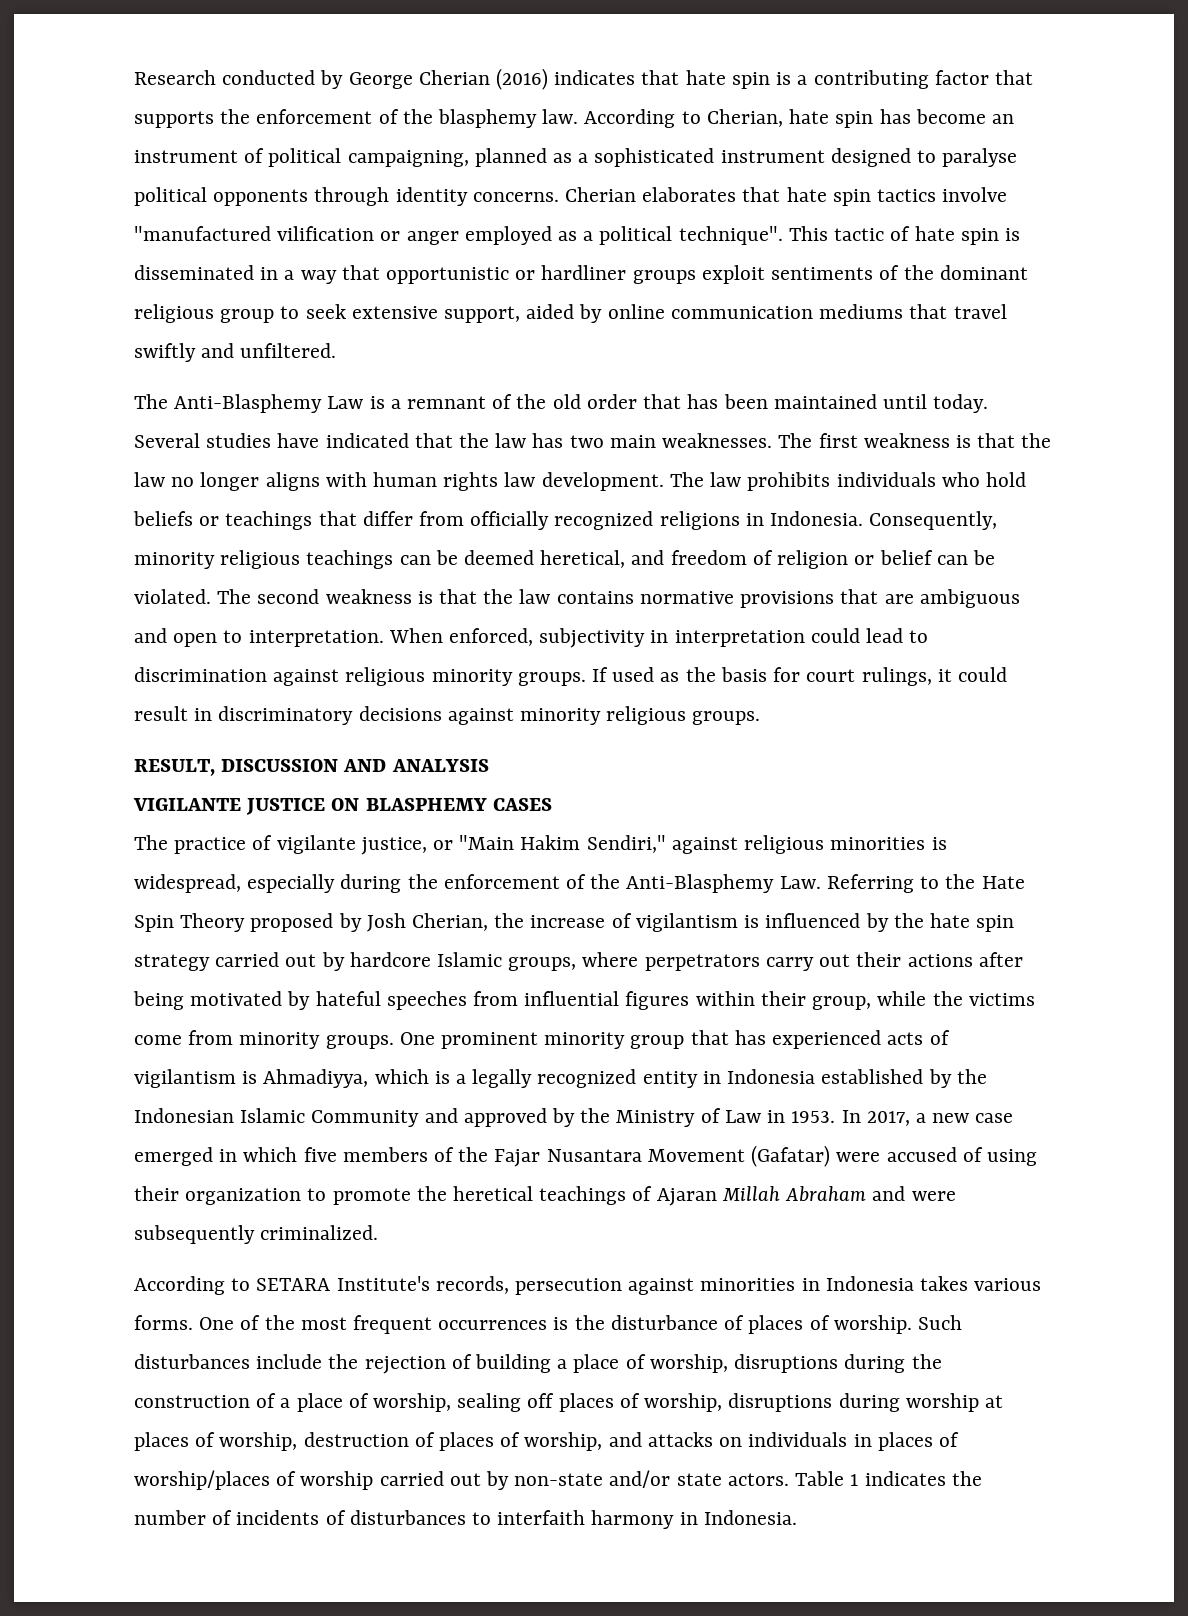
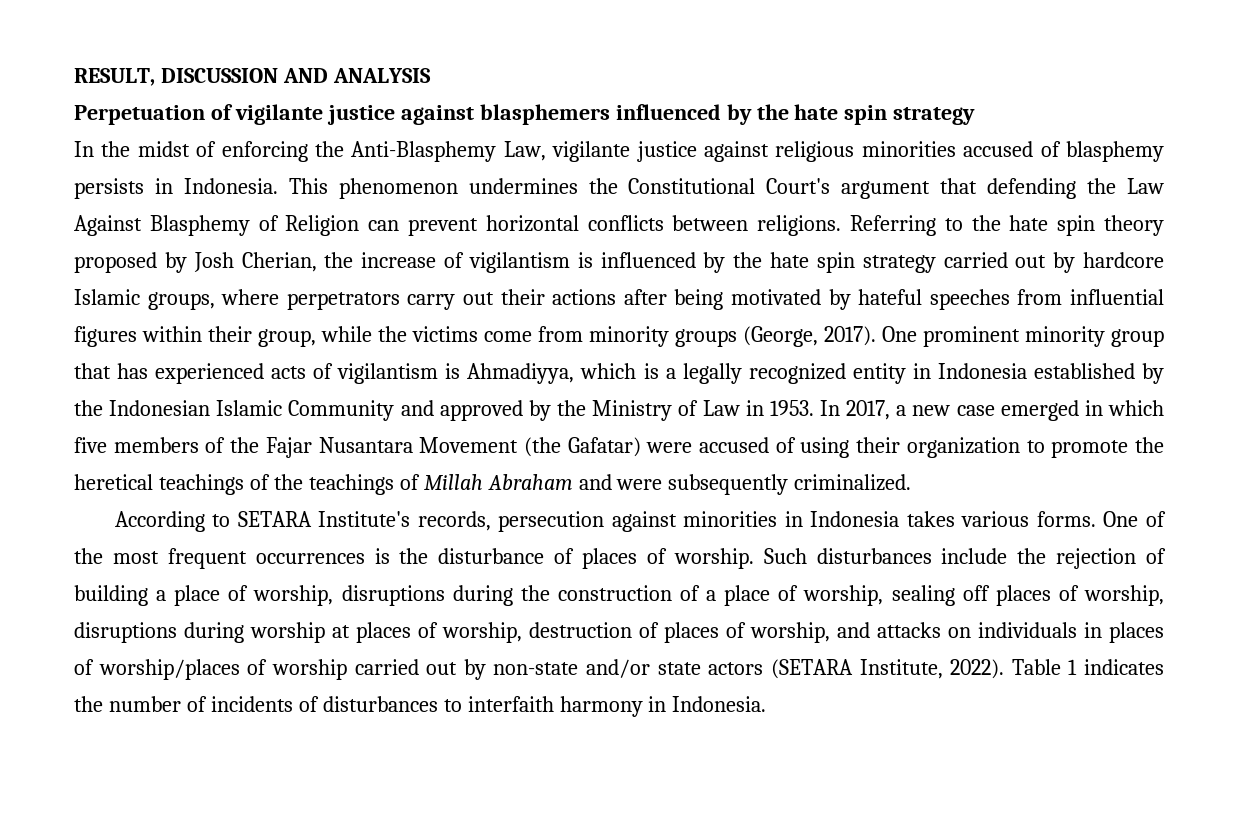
[134,68,1033,90] [134,109,1014,128] [134,148,1018,167] [134,187,1008,206] [134,226,1020,245] [134,265,1028,284] [134,304,1007,323] [134,343,337,362] [134,394,989,413] [134,433,1052,448] [134,472,1026,491] [133,511,998,530] [134,550,995,569] [134,589,1020,608] [134,628,929,648] [134,667,1007,686] [134,706,761,725] [134,759,489,776] [133,798,552,815] [134,835,947,855] [134,874,1025,893] [134,913,246,932] Research conducted by George Cherian (2016) indicates that hate spin is a contributing factor that supports the enforcement of the blasphemy law. According to Cherian, hate spin has become an instrument of political campaigning, planned as a sophisticated instrument designed to paralyse political opponents through identity concerns. Cherian elaborates that hate spin tactics involve "manufactured vilification or anger employed as a political technique". This tactic of hate spin is disseminated in a way that opportunistic or hardliner groups exploit sentiments of the dominant religious group to seek extensive support, aided by online communication mediums that travel swiftly and unfiltered. // The Anti-Blasphemy Law is a remnant of the old order that has been maintained until today. Several studies have indicated that the law has two main weaknesses. The first weakness is that the law no longer aligns with human rights law development. The law prohibits individuals who hold beliefs or teachings that differ from officially recognized religions in Indonesia. Consequently, minority religious teachings can be deemed heretical, and freedom of religion or belief can be violated. The second weakness is that the law contains normative provisions that are ambiguous and open to interpretation. When enforced, subjectivity in interpretation could lead to discrimination against religious minority groups. If used as the basis for court rulings, it could result in discriminatory decisions against minority religious groups. // RESULT, DISCUSSION AND ANALYSIS // VIGILANTE JUSTICE ON BLASPHEMY CASES // The practice of vigilante justice, or "Main Hakim Sendiri," against religious minorities is widespread, especially during the enforcement of the Anti-Blasphemy Law. Referring to the Hate Spin Theory -> [74,68,431,86] [74,104,976,125] [74,141,1164,162] [74,178,1164,199] [74,215,1164,236] RESULT, DISCUSSION AND ANALYSIS // Perpetuation of vigilante justice against blasphemers influenced by the hate spin strategy // In the midst of enforcing the Anti-Blasphemy Law, vigilante justice against religious minorities accused of blasphemy persists in Indonesia. This phenomenon undermines the Constitutional Court's argument that defending the Law Against Blasphemy of Religion can prevent horizontal conflicts between religions. Referring to the hate spin theory
[325,1035,394,1049] groups. -> [675,326,876,347] groups (George, 2017).
[751,1145,831,1167] (Gafatar) -> [523,437,641,457] (the Gafatar)
[656,1188,717,1206] Ajaran -> [273,474,420,495] the teachings of
[727,1473,789,1486] actors. -> [708,659,1005,679] actors (SETARA Institute, 2022).

